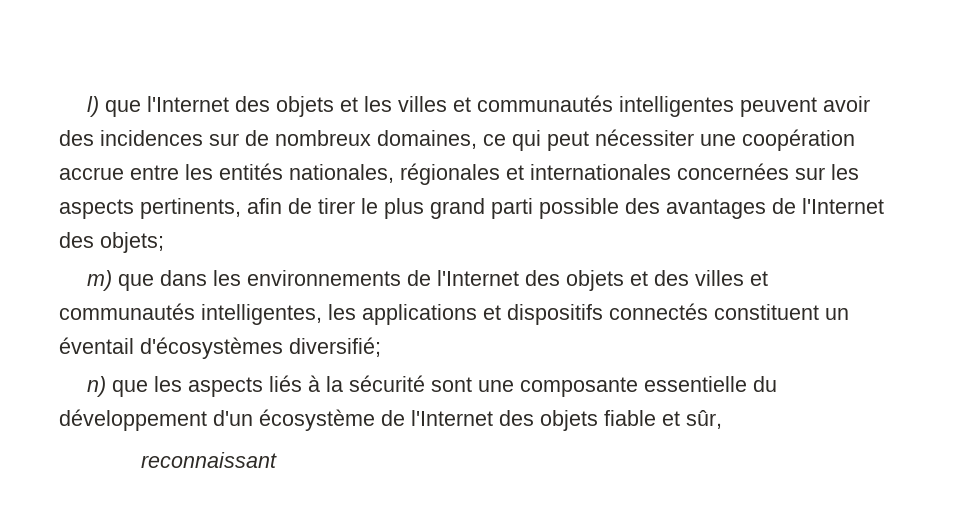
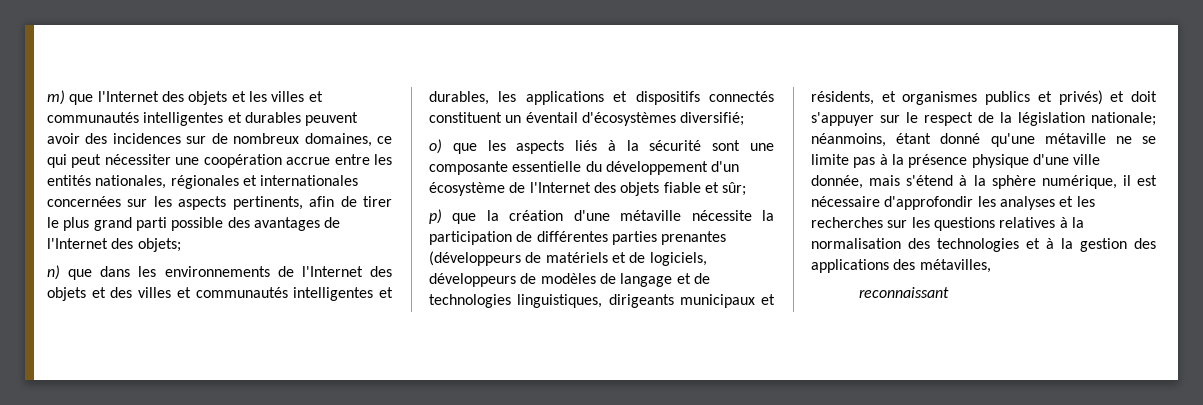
[87,96,100,117] l) -> [47,90,65,105] m)
(735, 106) none -> [227,112,301,123] et durables
[87,270,113,291] m) -> [47,265,60,280] n)
[201,304,322,325] intelligentes, -> [293,287,394,301] [429,91,489,105] intelligentes et durables,
[87,376,107,397] n) -> [429,139,442,154] o)
[686,410,722,429] sûr, -> [722,182,747,196] [429,209,774,224] [429,231,727,245] [429,251,707,266] [429,273,710,287] [429,294,775,308] [811,90,1157,105] [811,112,1156,126] [811,133,1156,147] [811,154,1101,168] [811,175,1157,189] [811,196,1095,210] [811,217,1084,231] [811,238,1156,252] [811,259,991,273] sûr; // p) que la création d'une métaville nécessite la participation de différentes parties prenantes (développeurs de matériels et de logiciels, développeurs de modèles de langage et de technologies linguistiques, dirigeants municipaux et résidents, et organismes publics et privés) et doit s'appuyer sur le respect de la législation nationale; néanmoins, étant donné qu'une métaville ne se limite pas à la présence physique d'une ville donnée, mais s'étend à la sphère numérique, il est nécessaire d'approfondir les analyses et les recherches sur les questions relatives à la normalisation des technologies et à la gestion des applications des métavilles,

